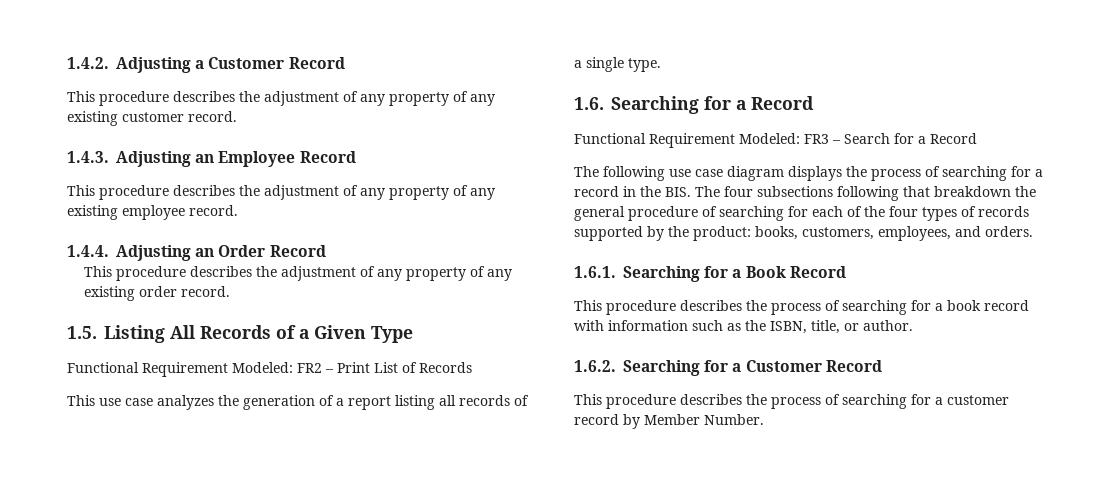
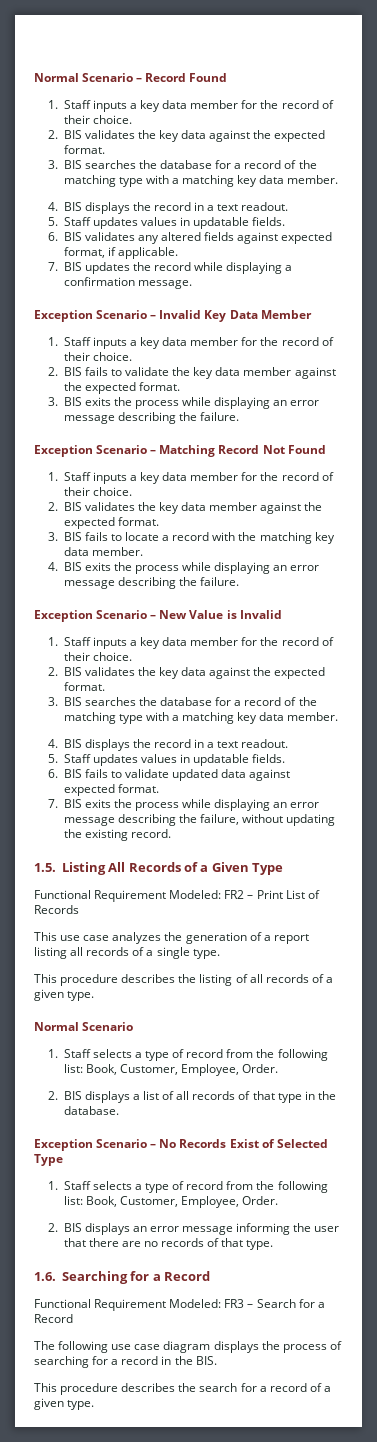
[67,57,345,73] [67,91,495,106] [67,111,237,126] [67,151,356,167] [67,185,495,200] [67,205,238,220] [67,245,326,261] [84,266,513,281] [84,286,178,301] 1.4.2. Adjusting a Customer Record // This procedure describes the adjustment of any property of any existing customer record. // 1.4.3. Adjusting an Employee Record // This procedure describes the adjustment of any property of any existing employee record. // 1.4.4. Adjusting an Order Record // This procedure describes the adjustment of any property of any existing order -> [34,73,228,82] [47,100,334,112] [63,115,132,124] [47,130,326,142] [63,145,105,154] [47,160,317,169] [63,175,339,187] [47,202,289,214] [47,217,286,229] [47,232,333,244] [63,247,178,259] [47,262,293,274] [63,277,192,289] [34,310,312,322] [47,337,334,349] [63,352,132,361] [47,367,336,379] [63,382,180,394] [47,397,320,409] [63,412,239,424] [34,445,326,457] [47,472,334,484] [63,487,132,496] [47,502,323,514] [63,517,159,529] [47,532,335,544] [63,547,143,556] [47,562,320,574] [63,577,239,589] [34,610,282,622] [47,637,334,649] [63,652,132,661] [47,667,326,679] [63,682,105,691] [47,697,317,706] [63,712,339,724] [47,739,289,751] [47,754,286,766] [47,769,291,781] [63,784,159,796] [47,799,320,811] [63,814,336,826] [63,829,128,841] Normal Scenario – Record Found // 1. Staff inputs a key data member for the record of their choice. // 2. BIS validates the key data against the expected format. // 3. BIS searches the database for a record of the matching type with a matching key data member. // 4. BIS displays the record in a text readout. // 5. Staff updates values in updatable fields. // 6. BIS validates any altered fields against expected format, if applicable. // 7. BIS updates the record while displaying a confirmation message. // Exception Scenario – Invalid Key Data Member // 1. Staff inputs a key data member for the record of their choice. // 2. BIS fails to validate the key data member against the expected format. // 3. BIS exits the process while displaying an error message describing the failure. // Exception Scenario – Matching Record Not Found // 1. Staff inputs a key data member for the record of their choice. // 2. BIS validates the key data member against the expected format. // 3. BIS fails to locate a record with the matching key data member. // 4. BIS exits the process while displaying an error message describing the failure. // Exception Scenario – New Value is Invalid // 1. Staff inputs a key data member for the record of their choice. // 2. BIS validates the key data against the expected format. // 3. BIS searches the database for a record of the matching type with a matching key data member. // 4. BIS displays the record in a text readout. // 5. Staff updates values in updatable fields. // 6. BIS fails to validate updated data against expected format. // 7. BIS exits the process while displaying an error message describing the failure, without updating the existing
(661, 65) none -> [34,974,333,986] [34,989,95,1001] [34,1022,134,1031] [47,1049,328,1061] [63,1064,279,1076] [47,1091,336,1103] [63,1106,119,1115] [34,1139,328,1151] [34,1154,63,1166] [47,1181,328,1193] [63,1196,279,1208] [47,1223,340,1235] [63,1238,274,1250] // This procedure describes the listing of all records of a given type. // Normal Scenario // 1. Staff selects a type of record from the following list: Book, Customer, Employee, Order. // 2. BIS displays a list of all records of that type in the database. // Exception Scenario – No Records Exist of Selected Type // 1. Staff selects a type of record from the following list: Book, Customer, Employee, Order. // 2. BIS displays an error message informing the user that there are no records of that type.
[695,186,1036,201] [574,206,1029,221] [574,226,1033,241] [574,266,846,282] [574,300,1029,315] [574,320,913,334] [574,360,882,376] [574,394,1009,409] [574,414,764,429] The four subsections following that breakdown the general procedure of searching for each of the four types of records supported by the product: books, customers, employees, and orders. // 1.6.1. Searching for a Book Record // This procedure describes the process of searching for a book record with information such as the ISBN, title, or author. // 1.6.2. Searching for a Customer Record // This procedure describes the process of searching for a customer record by Member Number. -> [34,1383,331,1395] [34,1398,95,1410] // This procedure describes the search for a record of a given type.

